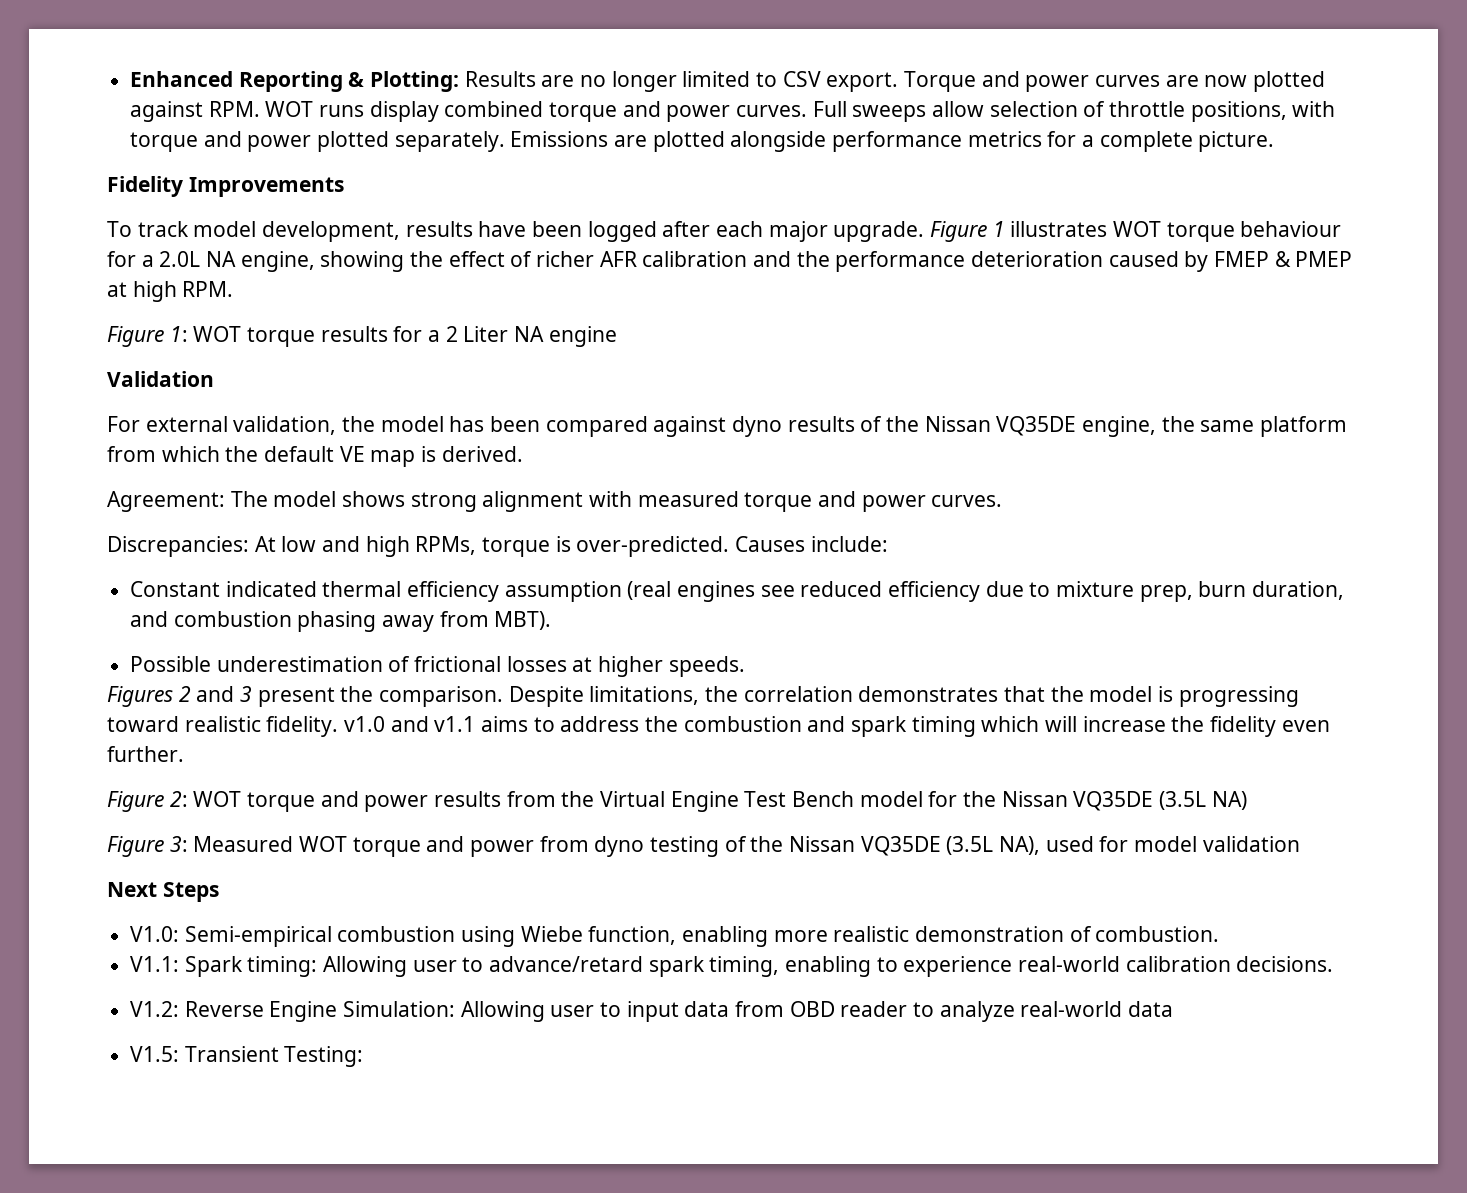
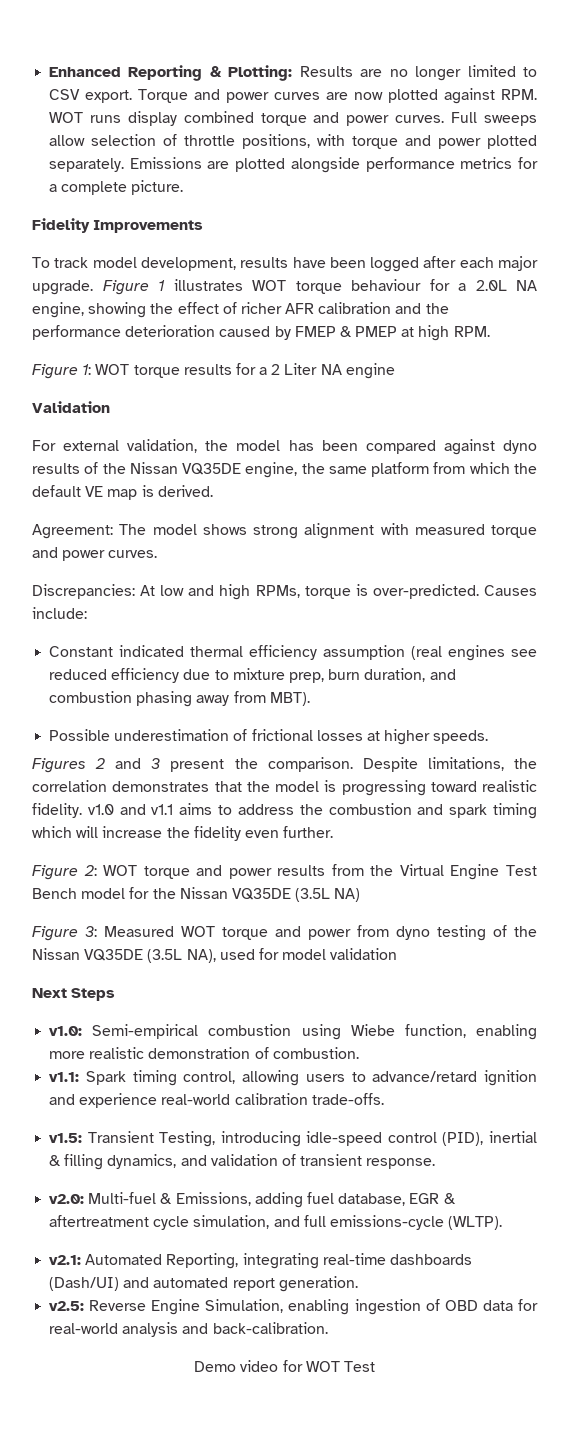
[130,926,180,942] V1.0: -> [49,1026,83,1036] v1.0:
[130,956,1334,977] [130,1001,1174,1022] [130,1046,364,1067] V1.1: Spark timing: Allowing user to advance/retard spark timing, enabling to experience real-world calibration decisions. // V1.2: Reverse Engine Simulation: Allowing user to input data from OBD reader to analyze real-world data // V1.5: Transient Testing: -> [49,1070,537,1086] [49,1093,384,1108] [49,1131,537,1147] [49,1154,436,1170] [49,1192,456,1208] [49,1215,503,1230] [49,1253,472,1269] [49,1276,358,1292] [49,1299,538,1315] [49,1322,328,1337] [194,1360,375,1372] v1.1: Spark timing control, allowing users to advance/retard ignition and experience real-world calibration trade-offs. // v1.5: Transient Testing, introducing idle-speed control (PID), inertial & filling dynamics, and validation of transient response. // v2.0: Multi-fuel & Emissions, adding fuel database, EGR & aftertreatment cycle simulation, and full emissions-cycle (WLTP). // v2.1: Automated Reporting, integrating real-time dashboards (Dash/UI) and automated report generation. // v2.5: Reverse Engine Simulation, enabling ingestion of OBD data for real-world analysis and back-calibration. // Demo video for WOT Test

